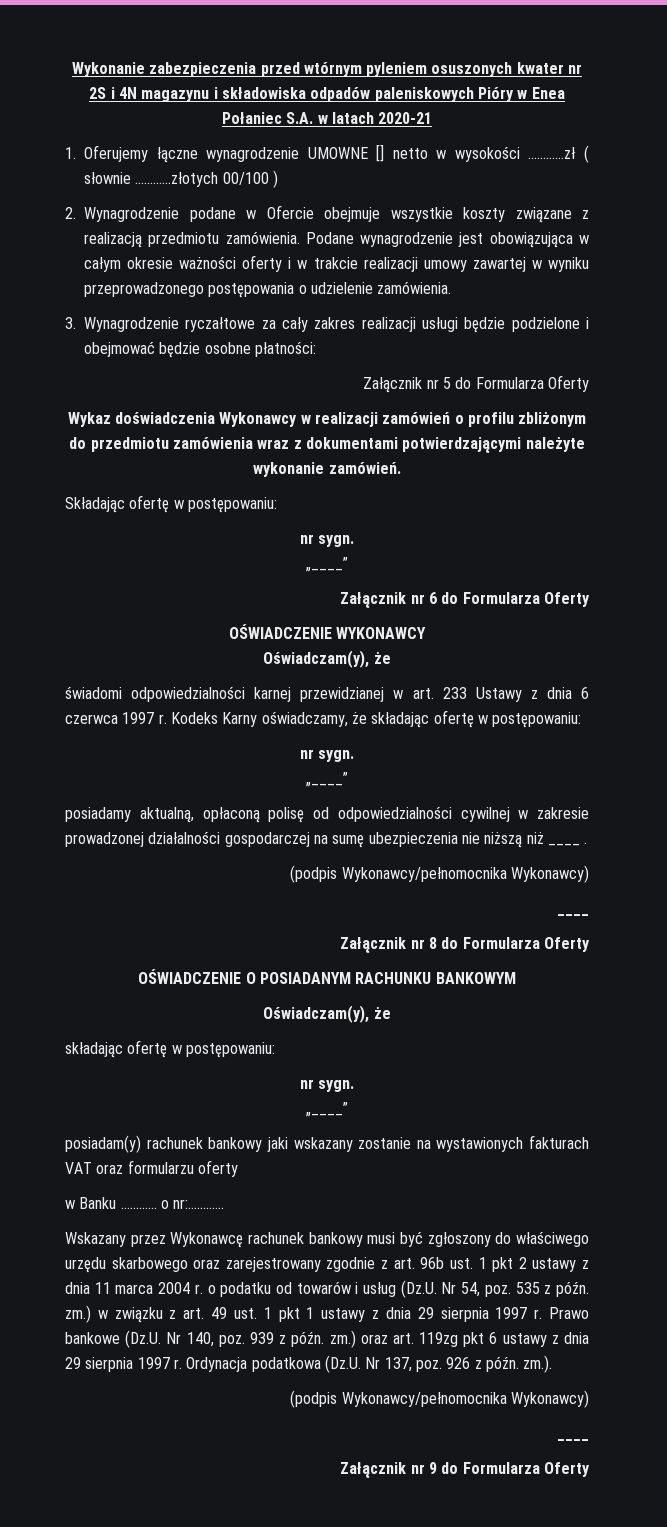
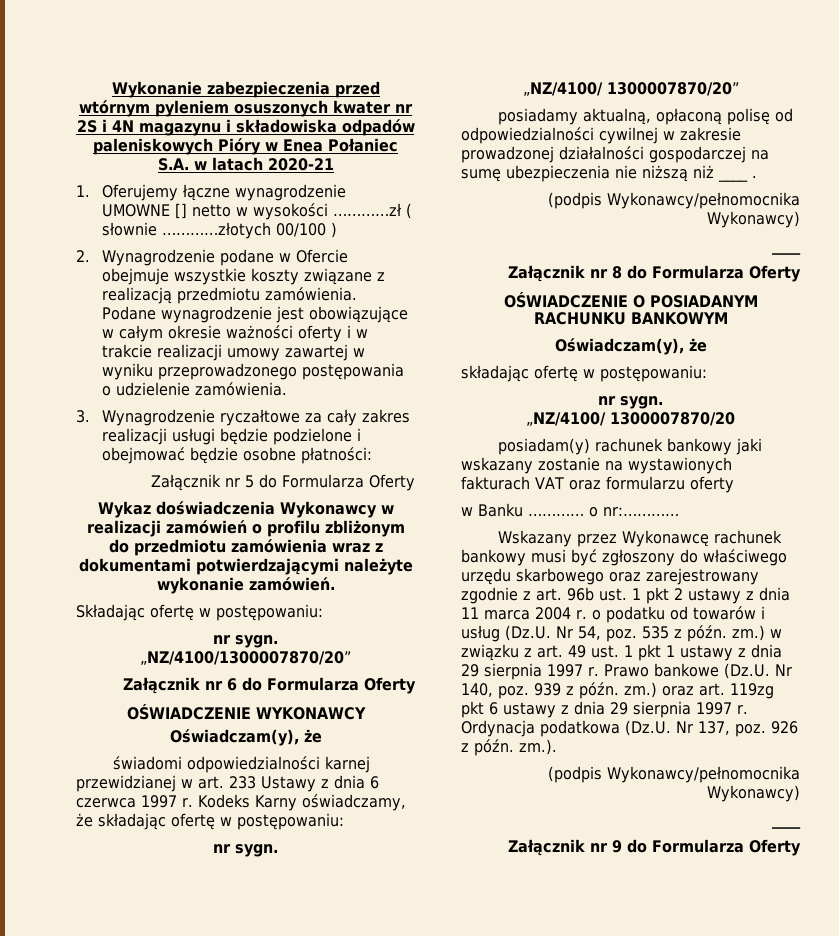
[489,232,573,248] obowiązująca -> [309,306,409,323] obowiązujące
[306,557,348,572] „____” -> [140,651,351,665] „NZ/4100/1300007870/20”
[306,772,348,787] „____” -> [522,82,739,96] „NZ/4100/ 1300007870/20”
[306,1102,348,1117] „____” -> [526,412,735,426] „NZ/4100/ 1300007870/20

